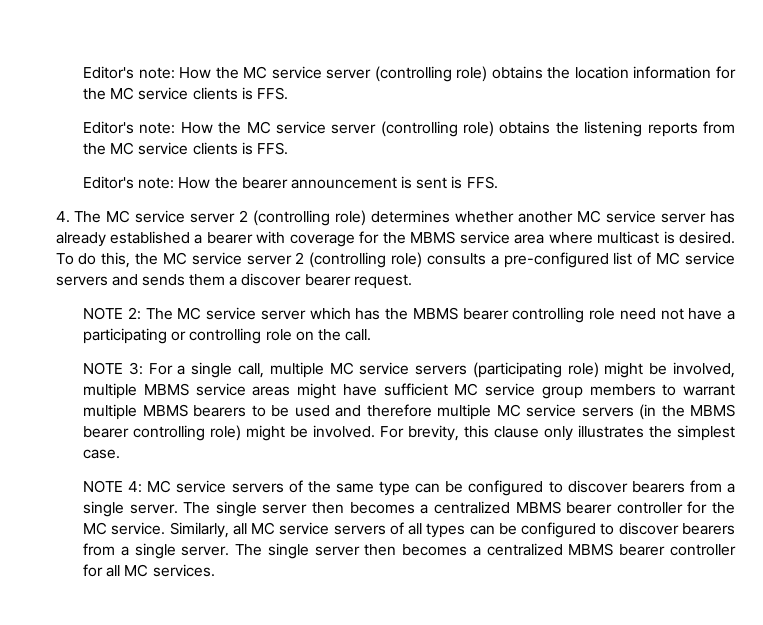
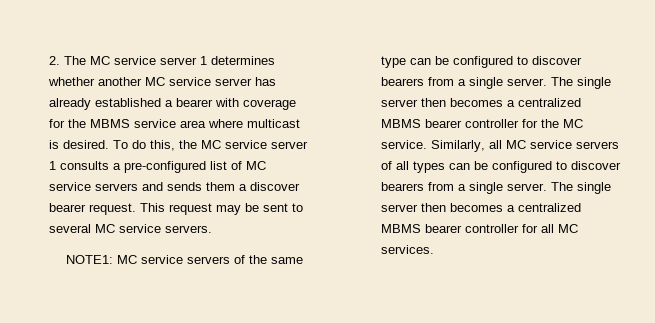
[82,66,736,82] [82,87,288,100] [82,121,736,137] [82,142,288,155] [82,176,498,189] [55,210,367,226] Editor's note: How the MC service server (controlling role) obtains the location information for the MC service clients is FFS. // Editor's note: How the MC service server (controlling role) obtains the listening reports from the MC service clients is FFS. // Editor's note: How the bearer announcement is sent is FFS. // 4. The MC service server 2 (controlling role) -> [48,56,207,65] 2. The MC service server 1
[295,252,423,268] 2 (controlling role) -> [48,161,56,170] 1
[82,307,735,323] [82,328,372,344] [82,362,735,378] [82,383,735,399] [82,404,735,420] [82,425,735,441] [82,449,120,459] [82,480,143,493] // NOTE 2: The MC service server which has the MBMS bearer controlling role need not have a participating or controlling role on the call. // NOTE 3: For a single call, multiple MC service servers (participating role) might be involved, multiple MBMS service areas might have sufficient MC service group members to warrant multiple MBMS bearers to be used and therefore multiple MC service servers (in the MBMS bearer controlling role) might be involved. For brevity, this clause only illustrates the simplest case. // NOTE 4: -> [139,203,303,215] [48,224,212,233] [65,255,113,264] This request may be sent to several MC service servers. // NOTE1:

